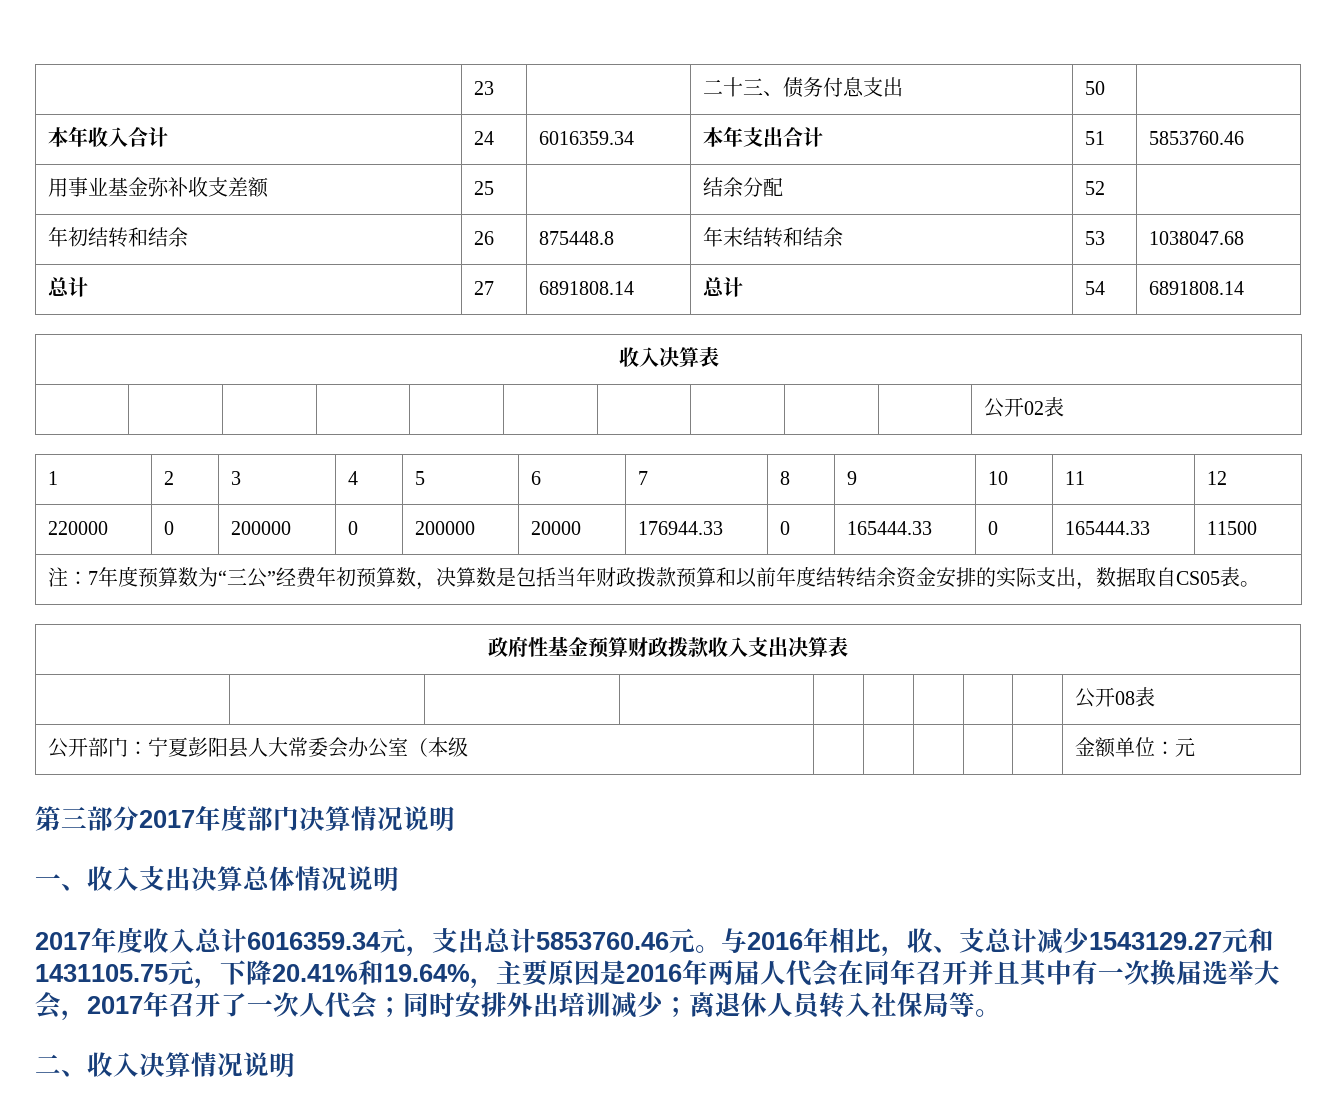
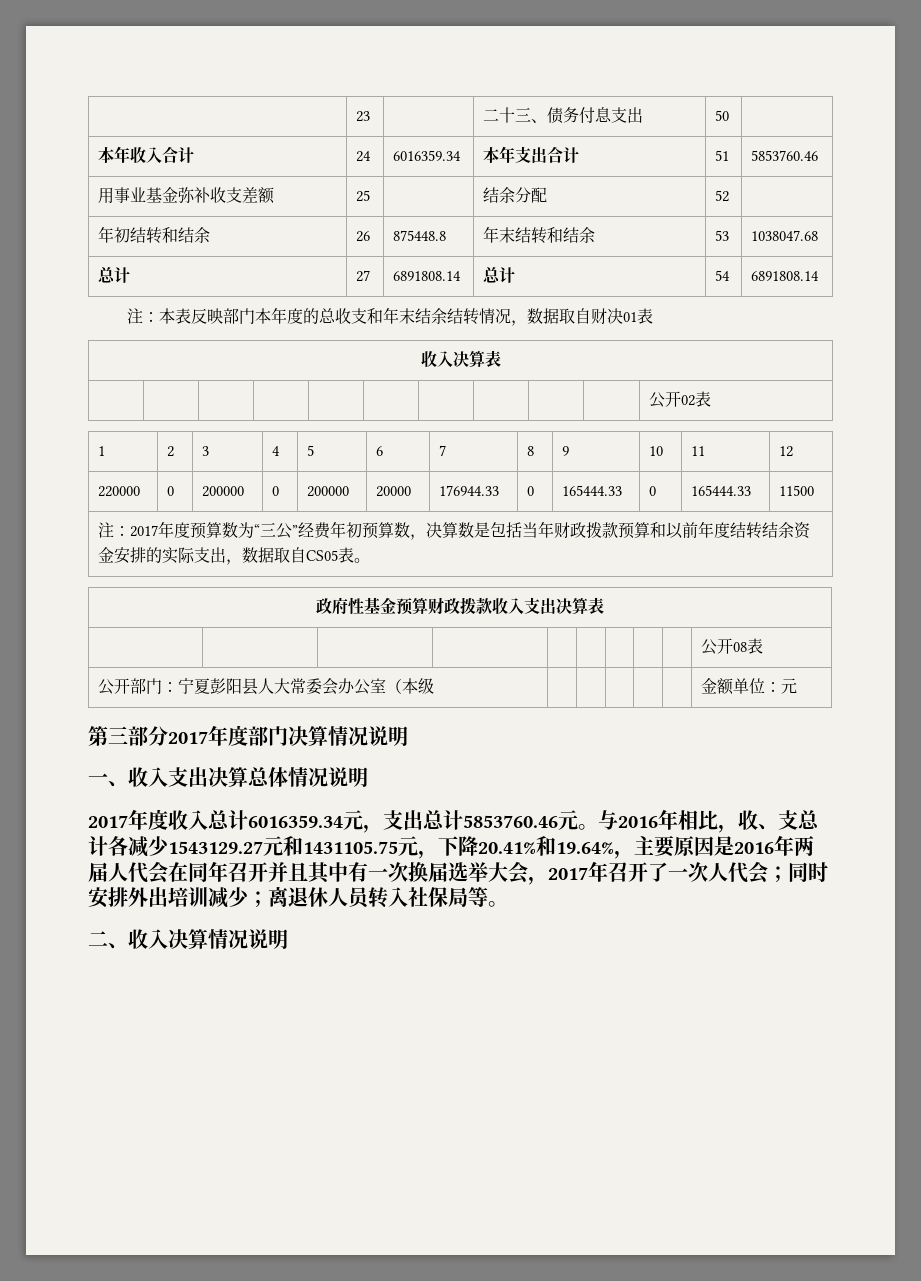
(1245, 288) none -> [127,307,654,326] // 注：本表反映部门本年度的总收支和年末结余结转情况，数据取自财决01表
[88,571,99,585] 7 -> [130,525,159,537] 2017
(1037, 940) none -> [108,836,128,856] 各

